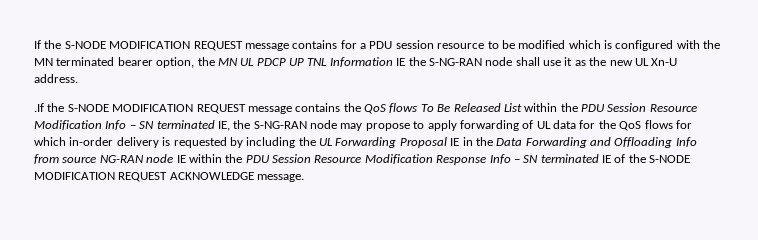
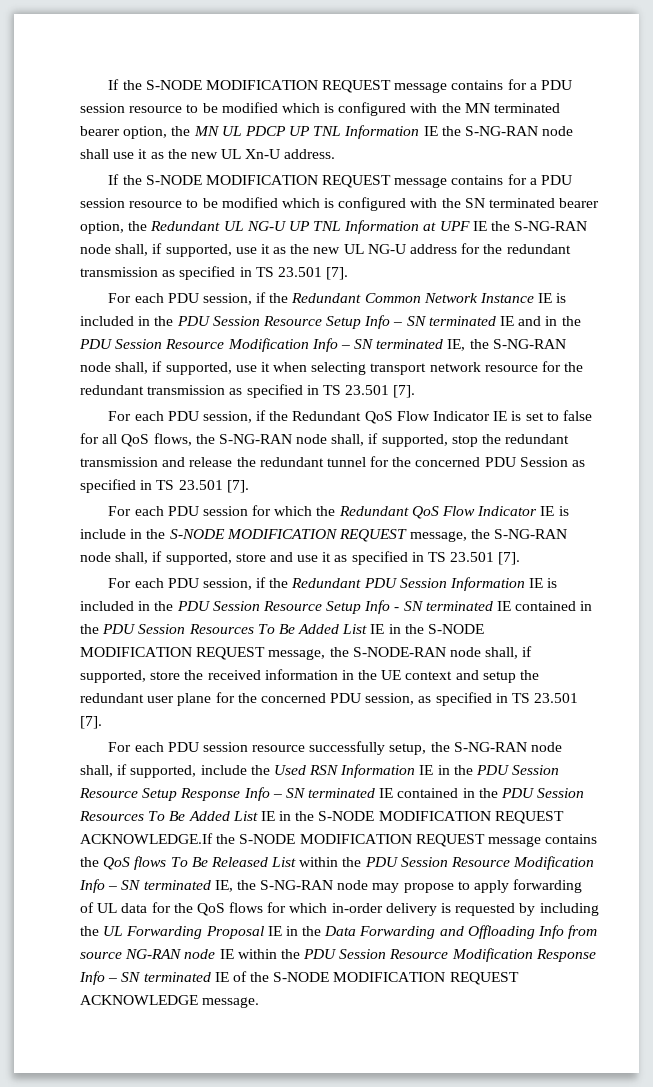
[34,103,44,112] .If -> [108,174,573,188] [80,197,600,211] [80,220,588,234] [80,243,571,257] [80,266,349,280] [108,292,567,305] [80,315,581,329] [79,338,566,352] [80,361,584,375] [80,384,416,398] [108,410,592,424] [80,433,570,447] [80,456,586,467] [80,479,249,493] [108,505,569,519] [80,529,568,542] [80,551,521,565] [108,577,558,591] [80,600,593,614] [80,624,485,634] [80,646,533,660] [80,669,540,683] [80,692,579,706] [80,716,102,729] [108,741,563,755] [80,764,560,778] [79,787,585,801] [79,811,564,824] [80,833,213,844] If the S-NODE MODIFICATION REQUEST message contains for a PDU session resource to be modified which is configured with the SN terminated bearer option, the Redundant UL NG-U UP TNL Information at UPF IE the S-NG-RAN node shall, if supported, use it as the new UL NG-U address for the redundant transmission as specified in TS 23.501 [7]. // For each PDU session, if the Redundant Common Network Instance IE is included in the PDU Session Resource Setup Info – SN terminated IE and in the PDU Session Resource Modification Info – SN terminated IE, the S-NG-RAN node shall, if supported, use it when selecting transport network resource for the redundant transmission as specified in TS 23.501 [7]. // For each PDU session, if the Redundant QoS Flow Indicator IE is set to false for all QoS flows, the S-NG-RAN node shall, if supported, stop the redundant transmission and release the redundant tunnel for the concerned PDU Session as specified in TS 23.501 [7]. // For each PDU session for which the Redundant QoS Flow Indicator IE is include in the S-NODE MODIFICATION REQUEST message, the S-NG-RAN node shall, if supported, store and use it as specified in TS 23.501 [7]. // For each PDU session, if the Redundant PDU Session Information IE is included in the PDU Session Resource Setup Info - SN terminated IE contained in the PDU Session Resources To Be Added List IE in the S-NODE MODIFICATION REQUEST message, the S-NODE-RAN node shall, if supported, store the received information in the UE context and setup the redundant user plane for the concerned PDU session, as specified in TS 23.501 [7]. // For each PDU session resource successfully setup, the S-NG-RAN node shall, if supported, include the Used RSN Information IE in the PDU Session Resource Setup Response Info – SN terminated IE contained in the PDU Session Resources To Be Added List IE in the S-NODE MODIFICATION REQUEST ACKNOWLEDGE.If

